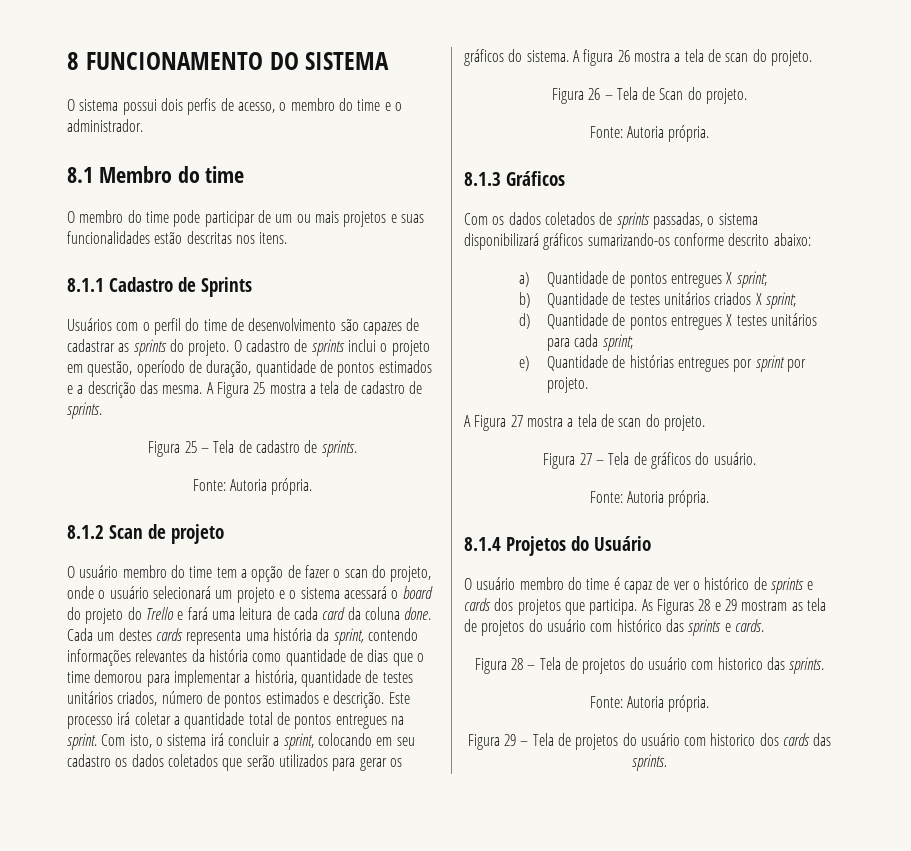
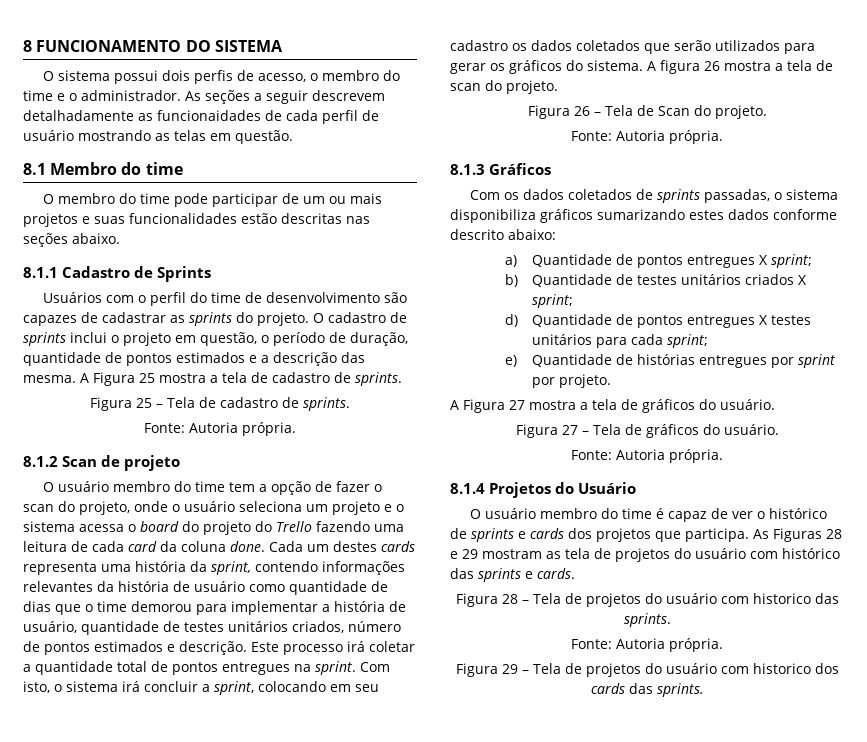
(143, 125) none -> [185,90,385,104] [23,110,379,124] [23,130,293,144] As seções a seguir descrevem detalhadamente as funcionaidades de cada perfil de usuário mostrando as telas em questão.
[235,232,288,244] nos itens. -> [346,216,370,224] [23,233,120,247] nas seções abaixo.
[136,360,185,377] operíodo -> [261,332,325,346] o período
[152,586,211,599] selecionará -> [239,501,302,512] seleciona
[343,586,387,599] acessará -> [79,524,124,532] acessa
[177,607,208,620] e fará -> [316,521,370,532] fazendo
(248, 655) none -> [173,581,245,592] de usuário
[254,670,297,685] história, -> [334,601,406,612] [23,621,77,633] história de usuário,
[464,233,670,250] disponibilizará gráficos sumarizando-os -> [450,209,769,223] disponibiliza gráficos sumarizando estes dados
[618,414,705,431] scan do projeto. -> [642,399,775,413] gráficos do usuário.

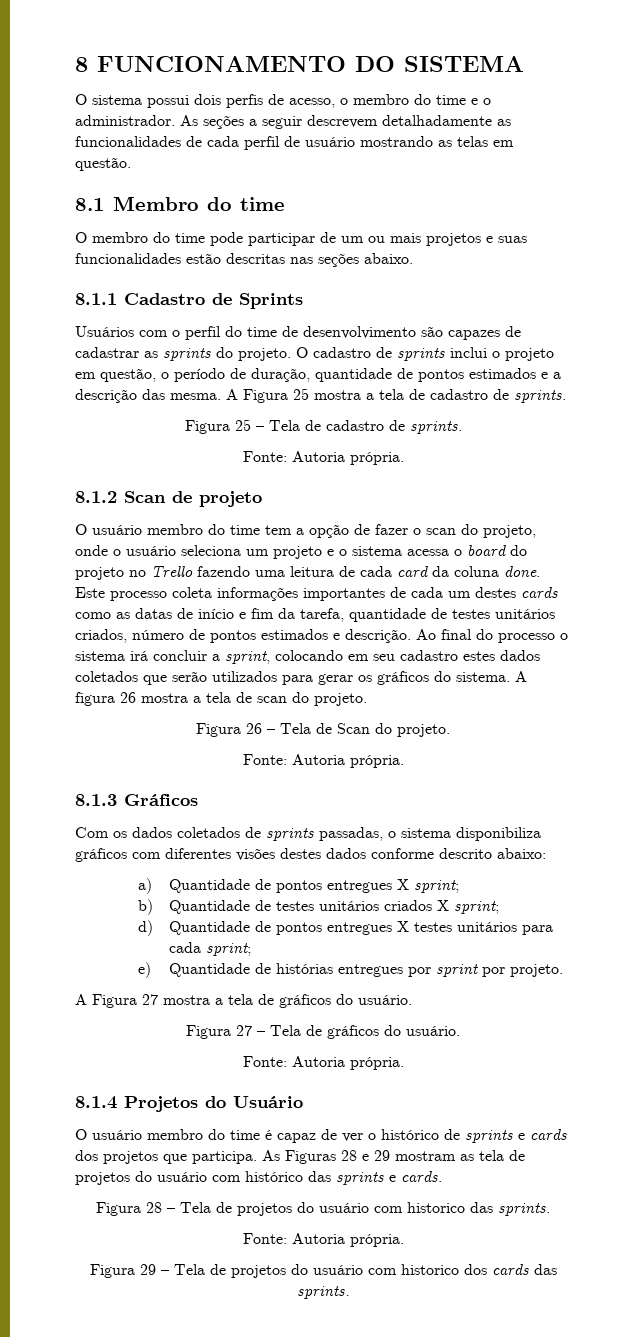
[157,110,261,121] funcionaidades -> [75,136,181,147] funcionalidades
[255,521,272,532] do -> [129,570,146,577] no
[269,541,415,552] [23,561,405,575] [23,581,388,595] [23,601,406,615] [23,621,77,633] Cada um destes cards representa uma história da sprint, contendo informações relevantes da história de usuário como quantidade de dias que o time demorou para implementar a história de usuário, -> [75,587,558,601] [75,608,344,622] Este processo coleta informações importantes de cada um destes cards como as datas de início e fim da tarefa,
[251,641,415,655] [23,661,390,675] [23,681,50,693] Este processo irá coletar a quantidade total de pontos entregues na sprint. Com isto, -> [416,629,555,643] Ao final do processo
[512,43,527,51] os -> [463,651,495,661] estes
[597,209,724,220] sumarizando estes -> [132,848,321,861] com diferentes visões destes

